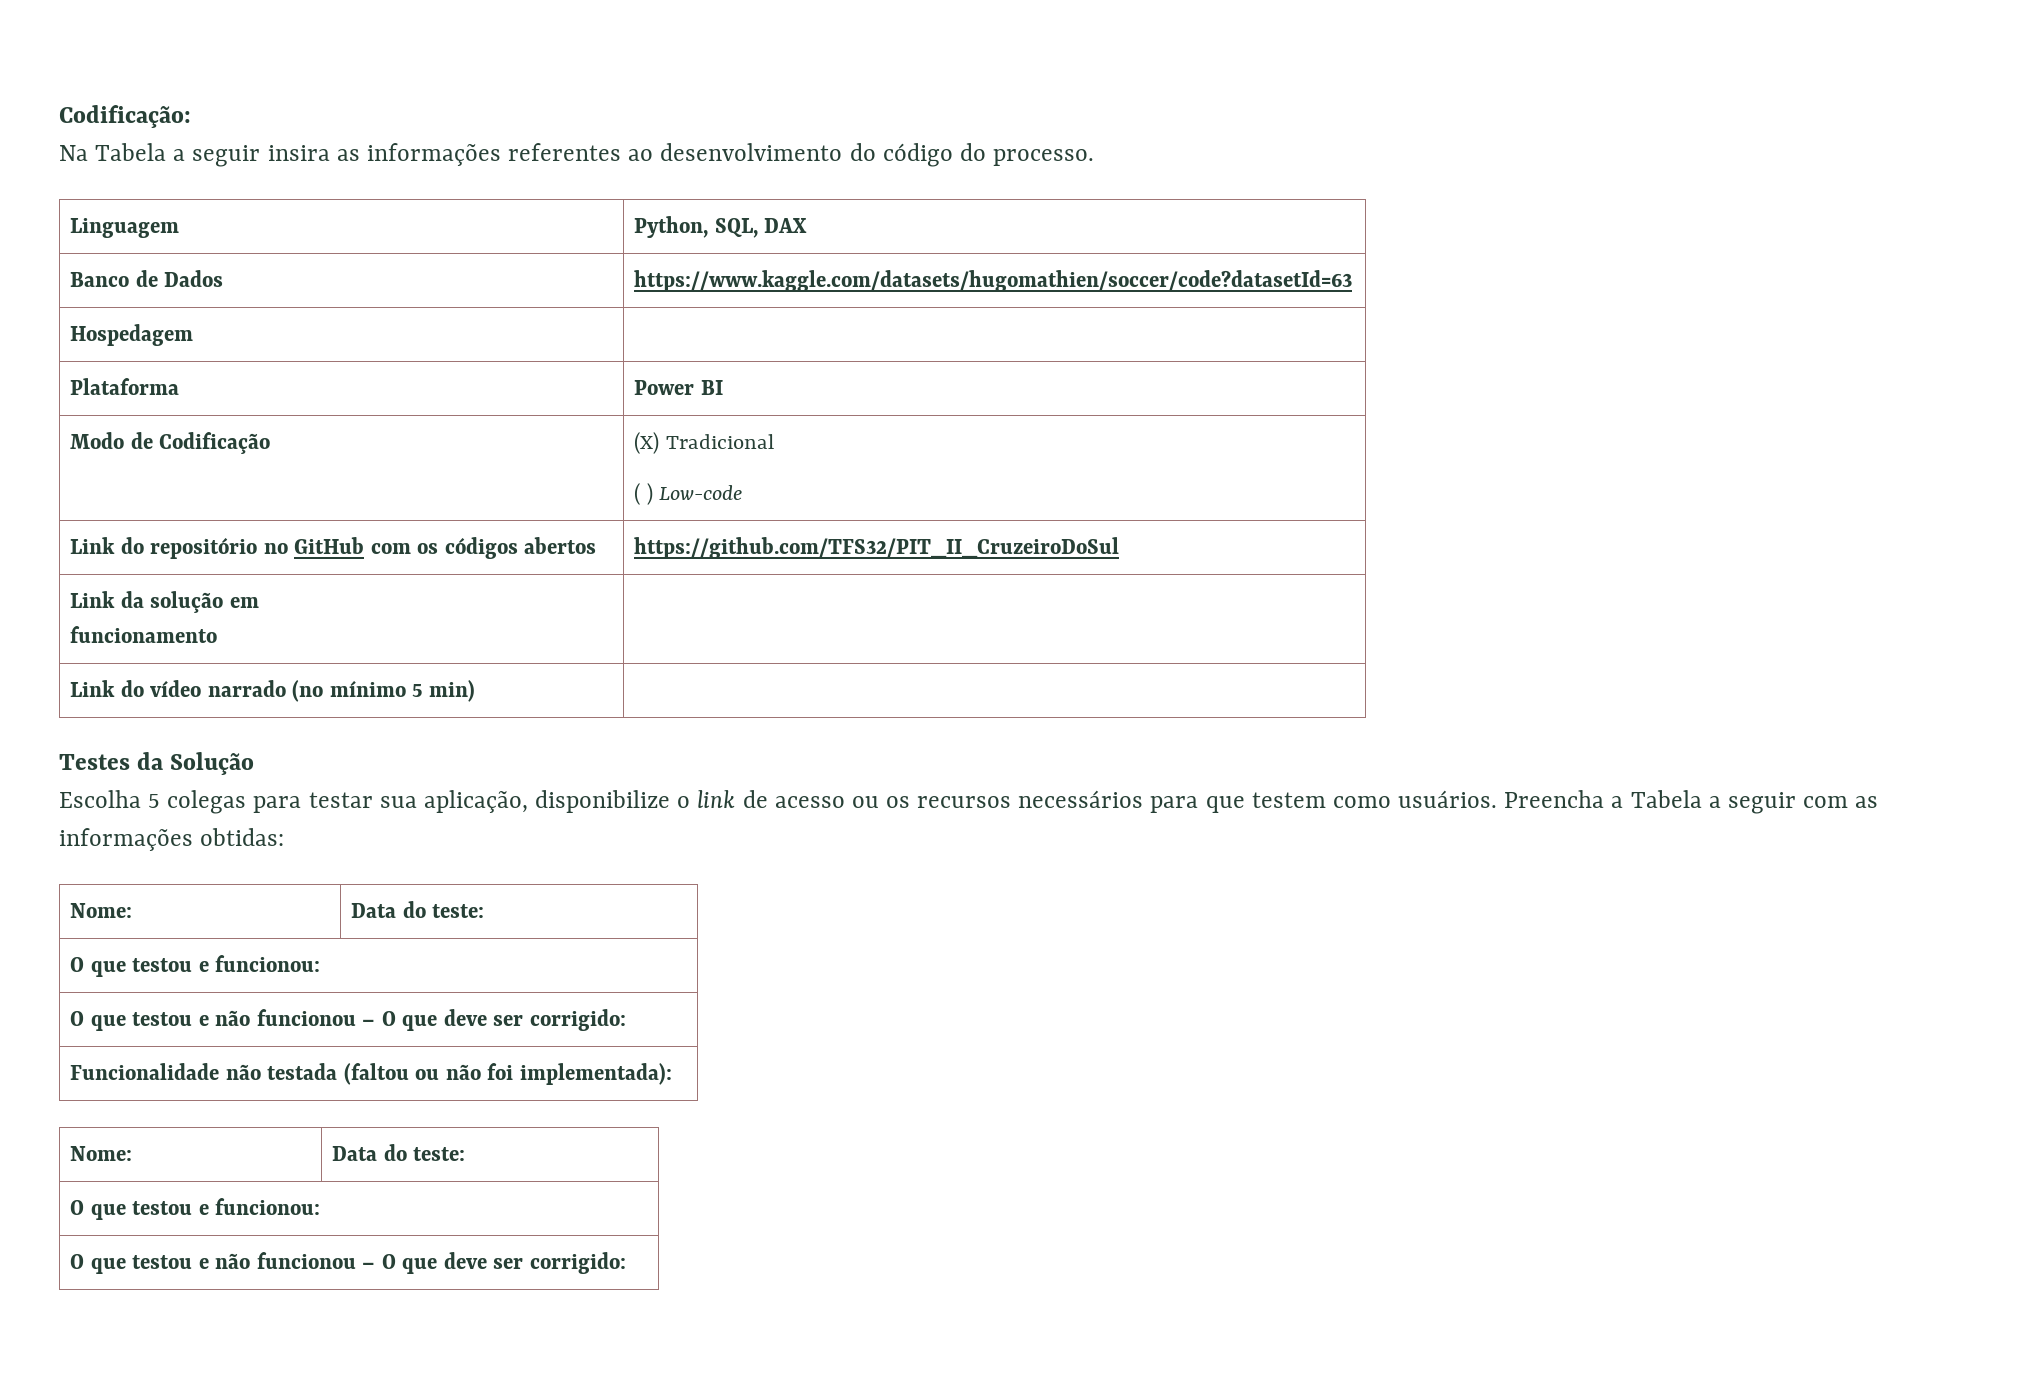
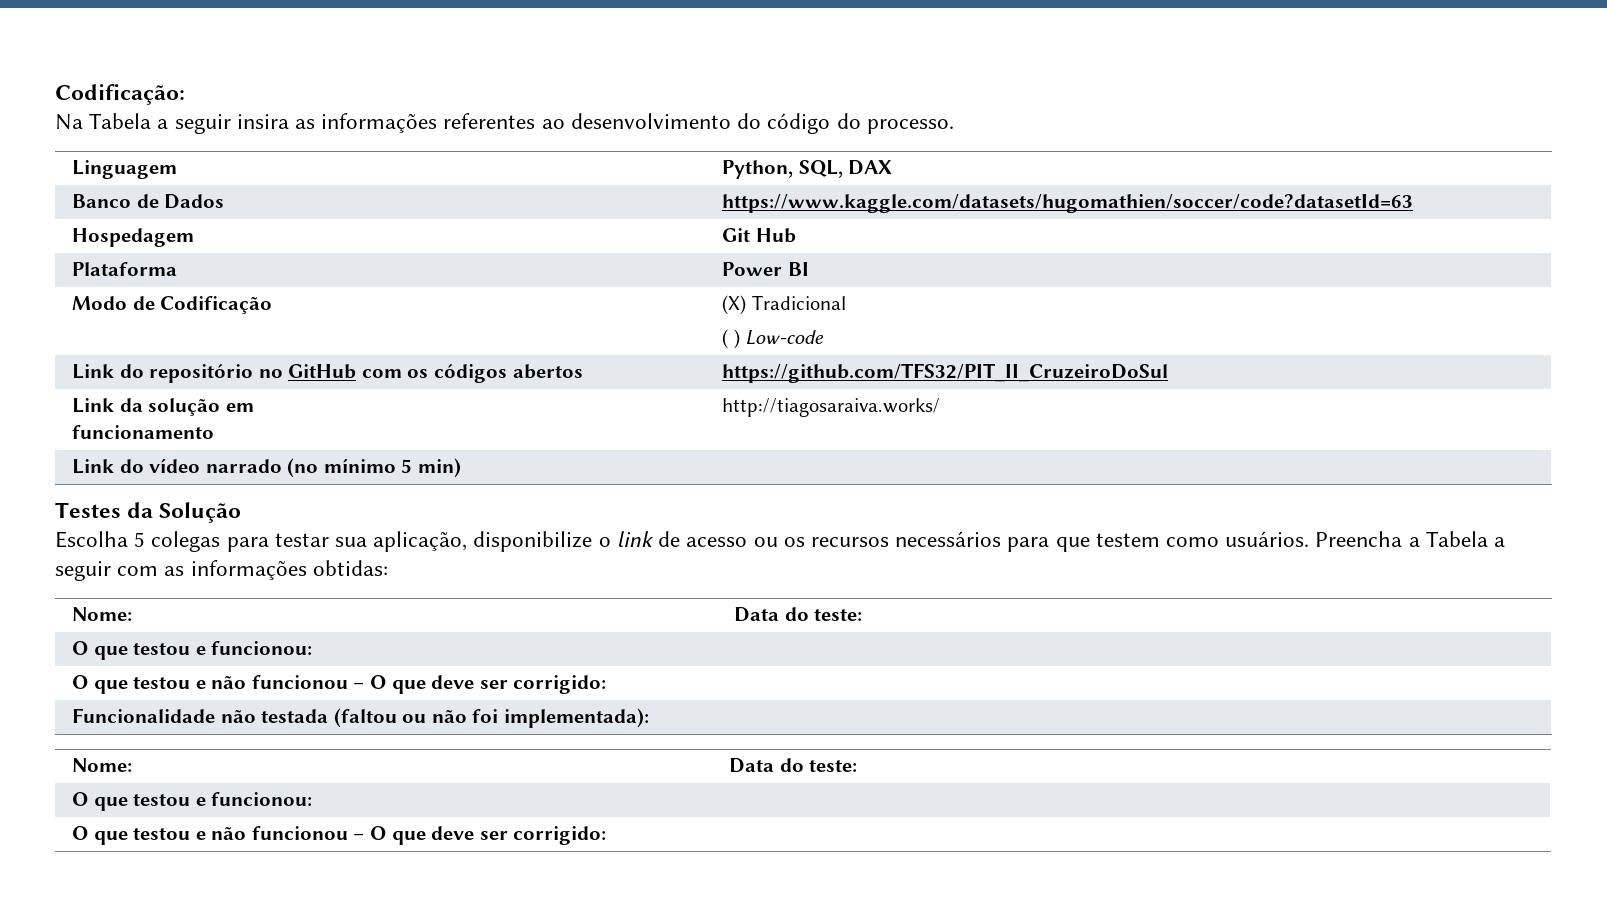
(194, 335) none -> [722,228,796,243] Git Hub
(218, 634) none -> [722,398,941,417] http://tiagosaraiva.works/

